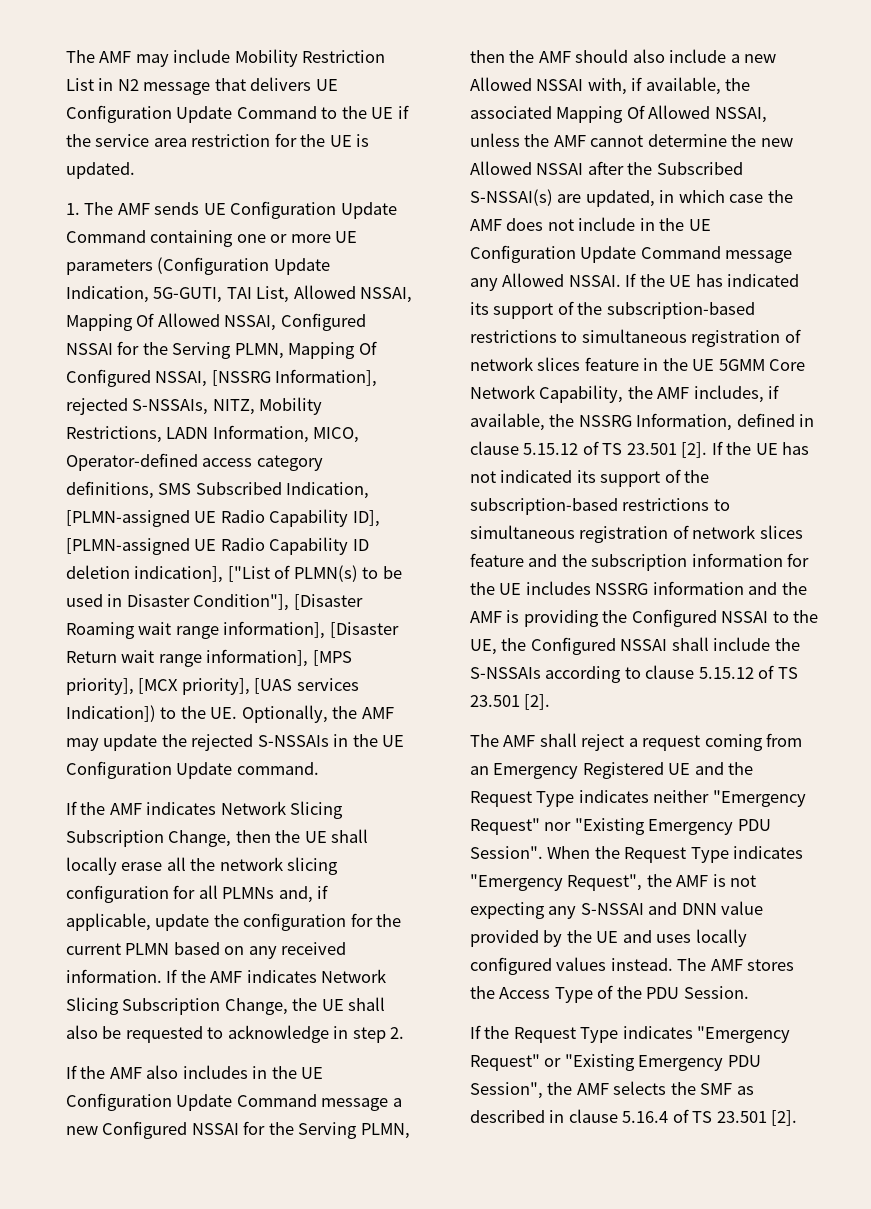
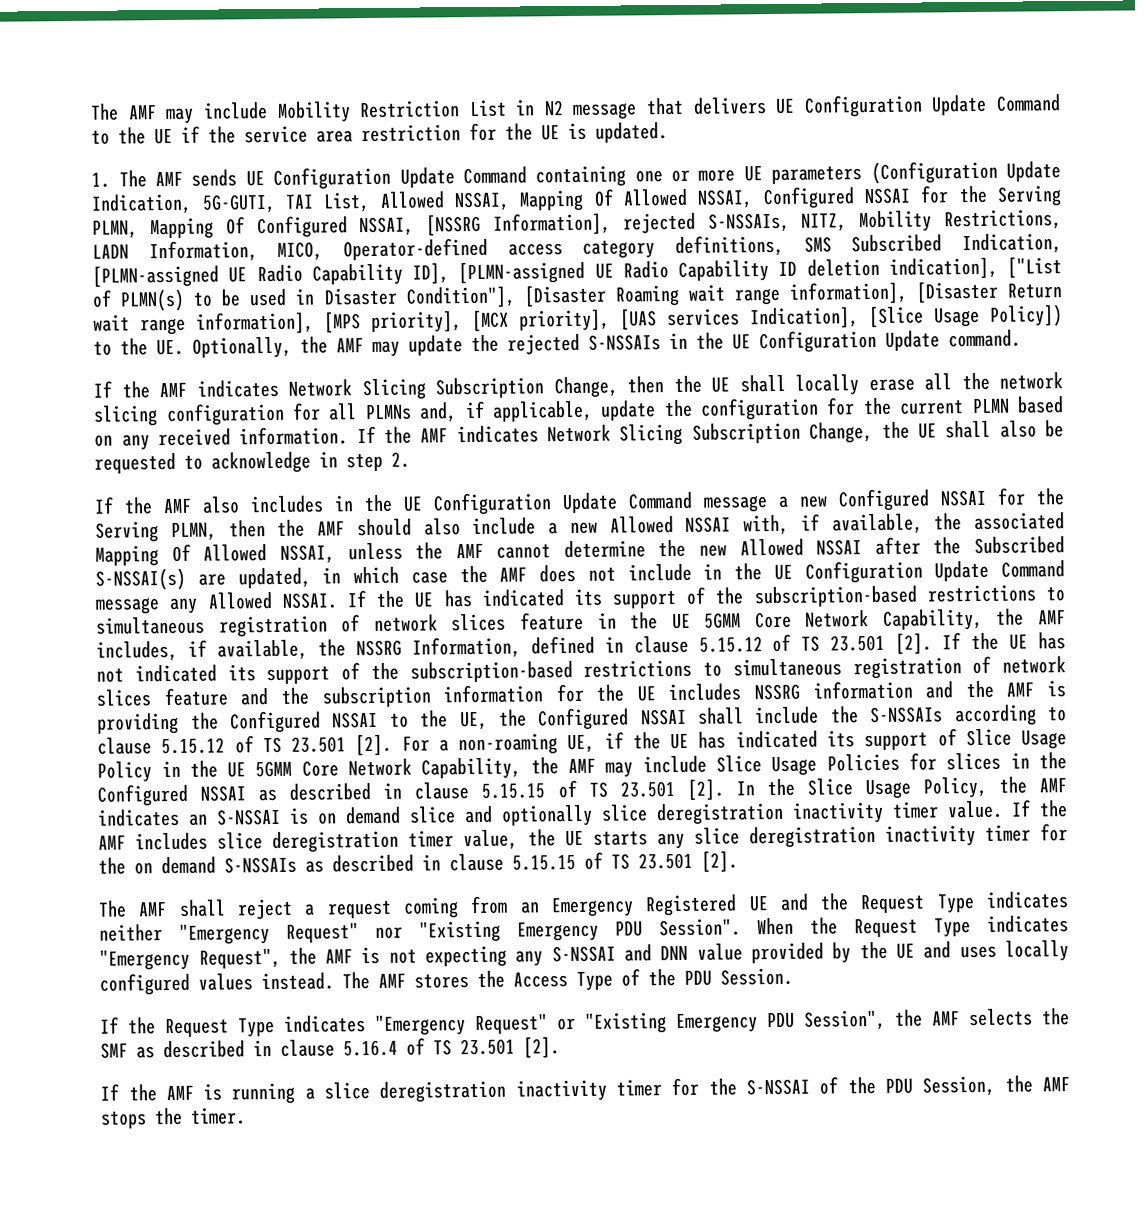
[65,705,156,722] Indication]) -> [750,304,1063,330] Indication], [Slice Usage Policy])
(551, 702) none -> [401,728,1068,756] [97,752,1067,783] [97,776,1068,807] [98,799,1068,827] [98,823,1068,854] [98,850,739,875] For a non-roaming UE, if the UE has indicated its support of Slice Usage Policy in the UE 5GMM Core Network Capability, the AMF may include Slice Usage Policies for slices in the Configured NSSAI as described in clause 5.15.15 of TS 23.501 [2]. In the Slice Usage Policy, the AMF indicates an S-NSSAI is on demand slice and optionally slice deregistration inactivity timer value. If the AMF includes slice deregistration timer value, the UE starts any slice deregistration inactivity timer for the on demand S-NSSAIs as described in clause 5.15.15 of TS 23.501 [2].
(798, 1118) none -> [100,1075,1070,1105] [101,1107,247,1129] // If the AMF is running a slice deregistration inactivity timer for the S-NSSAI of the PDU Session, the AMF stops the timer.

